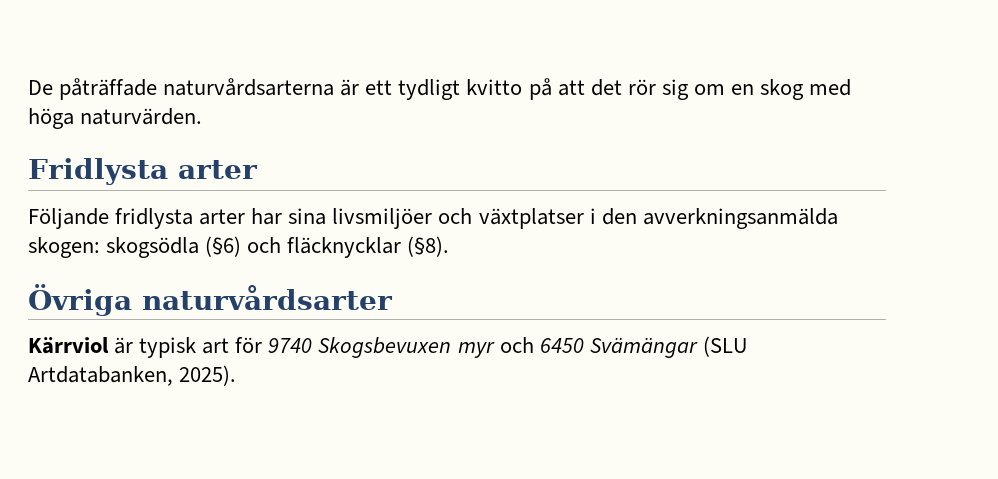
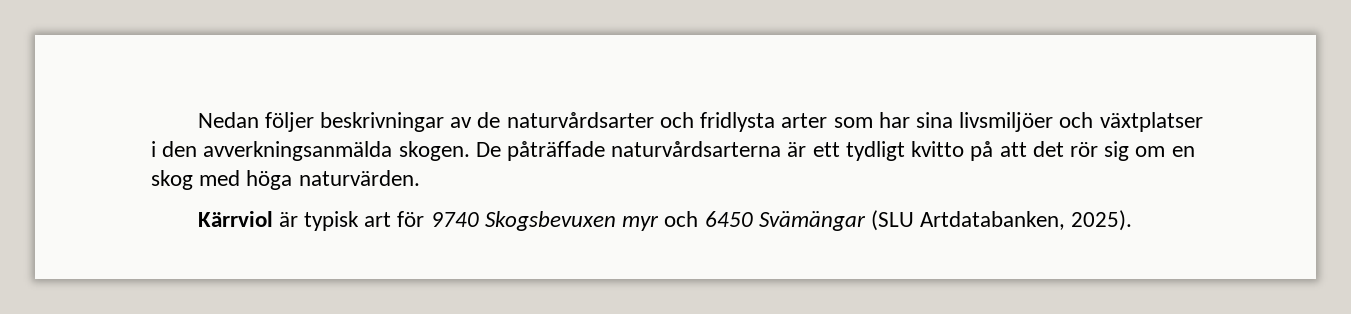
(28, 87) none -> [197,112,1203,132] [151,141,470,161] Nedan följer beskrivningar av de naturvårdsarter och fridlysta arter som har sina livsmiljöer och växtplatser i den avverkningsanmälda skogen.
[28,158,258,185] [28,208,838,229] [28,236,450,258] [28,284,393,316] // Fridlysta arter // Följande fridlysta arter har sina livsmiljöer och växtplatser i den avverkningsanmälda skogen: skogsödla (§6) och fläcknycklar (§8). // Övriga naturvårdsarter -> (420, 178) none

